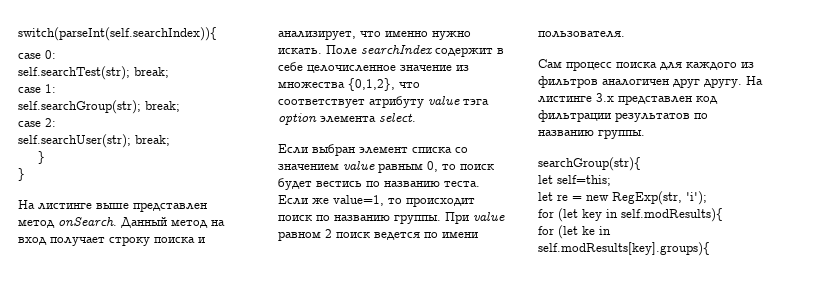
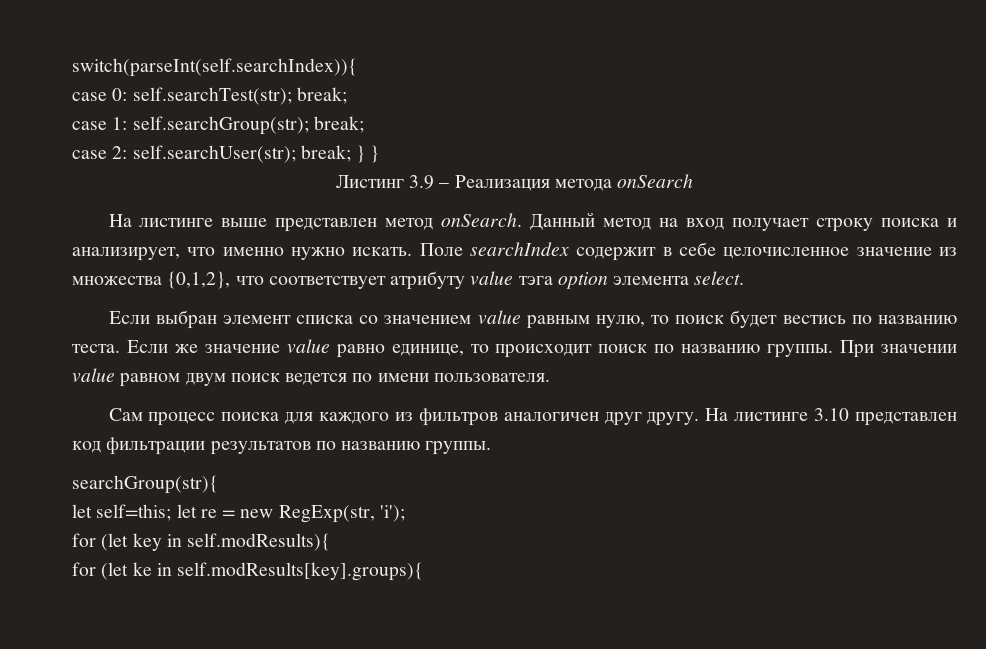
(56, 54) // -> (128, 94) none
(56, 88) // -> (128, 123) none
(56, 122) // -> (128, 152) none
[37,151,45,164] [18,168,25,181] // } // } -> [356,145,380,163] [335,174,694,191] } } // Листинг 3.9 – Реализация метода onSearch
[427,161,438,172] 0, -> [595,315,645,328] нулю,
[333,195,384,206] value=1, -> [204,339,464,358] значение value равно единице,
(469, 218) none -> [881,344,958,353] значении
[325,229,332,238] 2 -> [185,373,226,386] двум
[596,93,614,102] 3.х -> [814,408,850,421] 3.10
(611, 180) // -> (172, 512) none

